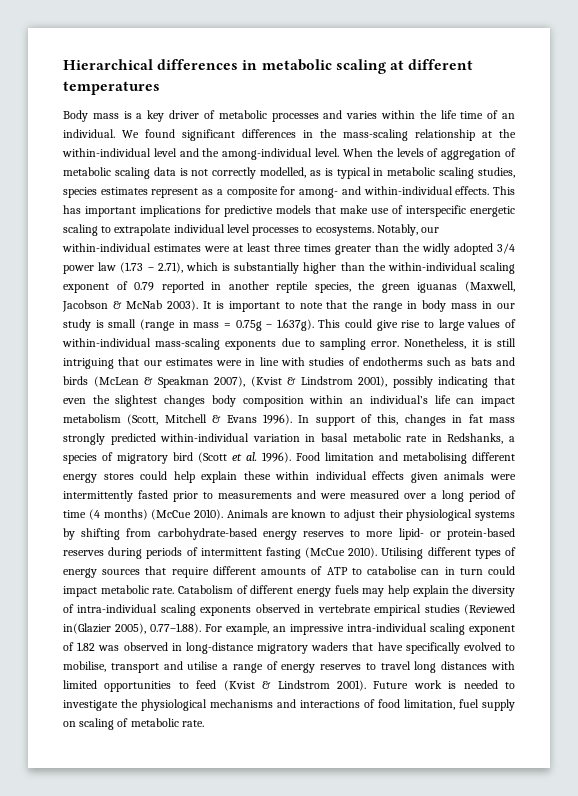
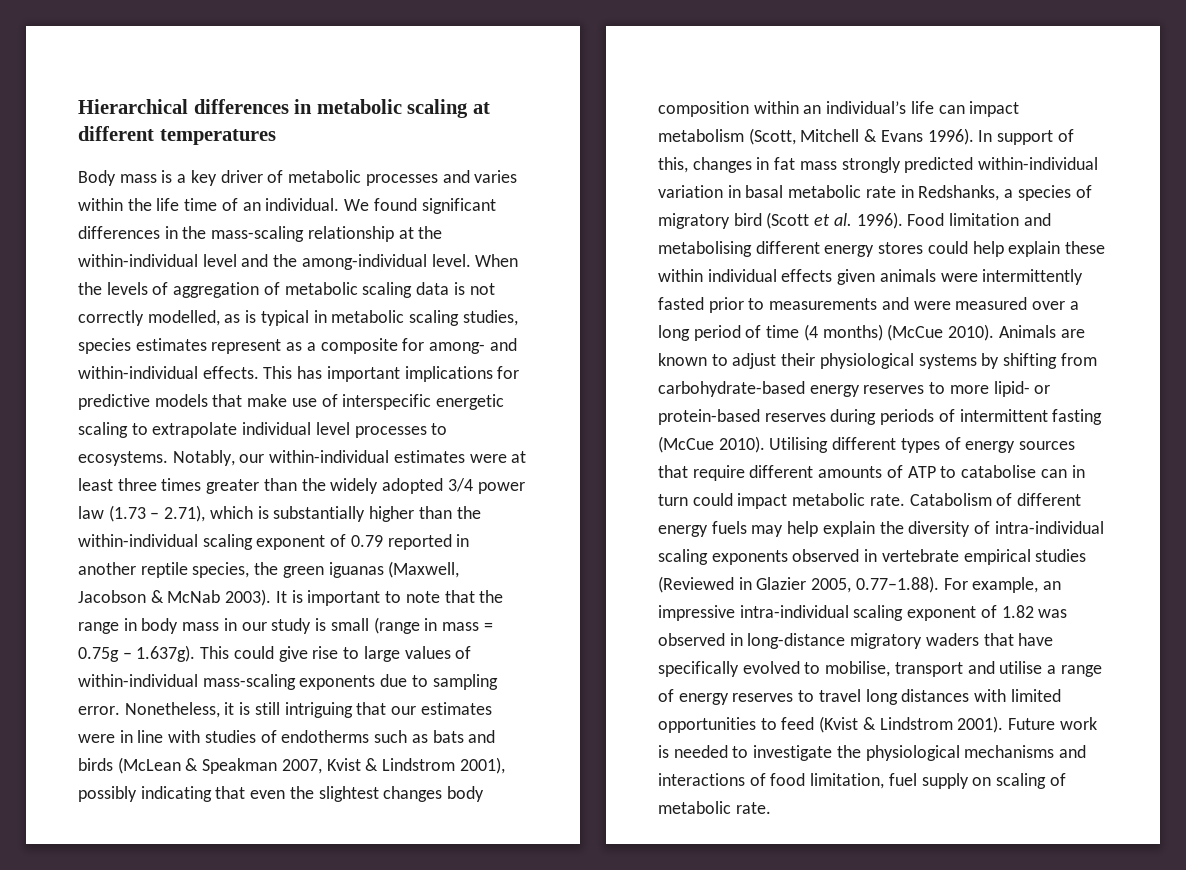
[422,243,450,255] widly -> [330,478,379,494] widely
[214,376,282,387] 2007), (Kvist -> [281,758,361,774] 2007, Kvist
[63,623,146,634] in(Glazier 2005), -> [738,577,852,593] in Glazier 2005,

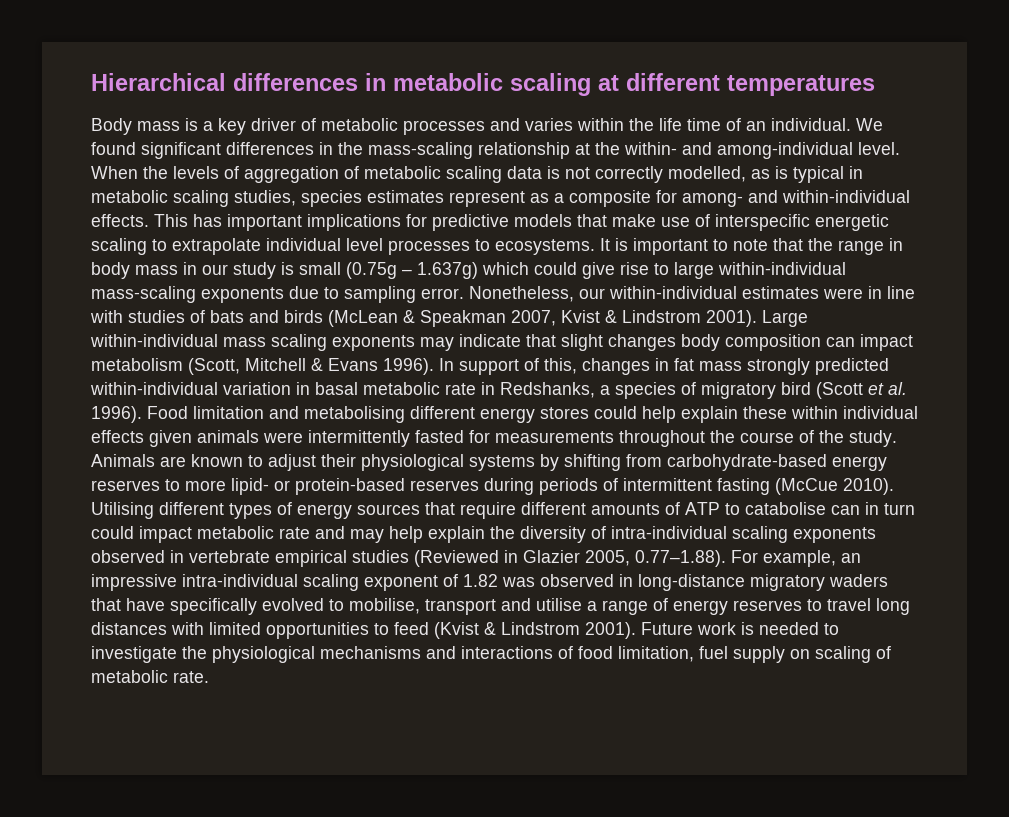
[78,254,298,267] within-individual level and the -> [624,142,712,155] within- and
[172,450,527,466] [78,478,525,494] [78,505,481,522] [78,534,470,550] [78,561,460,578] [78,589,272,606] Notably, our within-individual estimates were at least three times greater than the widely adopted 3/4 power law (1.73 – 2.71), which is substantially higher than the within-individual scaling exponent of 0.79 reported in another reptile species, the green iguanas (Maxwell, Jacobson & McNab 2003). -> (595, 247) none
[373,617,493,634] [78,645,230,662] (range in mass = 0.75g – 1.637g). This -> [346,262,529,279] (0.75g – 1.637g) which
[404,646,472,659] values of -> (714, 270) none
[224,702,417,718] it is still intriguing that our -> [579,286,737,299] our within-individual
[281,730,428,743] endotherms such as -> (205, 316) none
[459,757,505,774] [78,786,485,802] [658,101,934,117] 2001), possibly indicating that even the slightest changes body composition within an individual’s life -> [706,310,808,327] [90,334,821,351] 2001). Large within-individual mass scaling exponents may indicate that slight changes body composition
[708,297,1079,313] [658,324,995,341] prior to measurements and were measured over a long period of time (4 months) (McCue 2010). -> [469,430,897,447] for measurements throughout the course of the study.
[869,493,1082,506] [658,521,747,537] rate. Catabolism of different energy fuels -> [279,526,345,539] rate and

